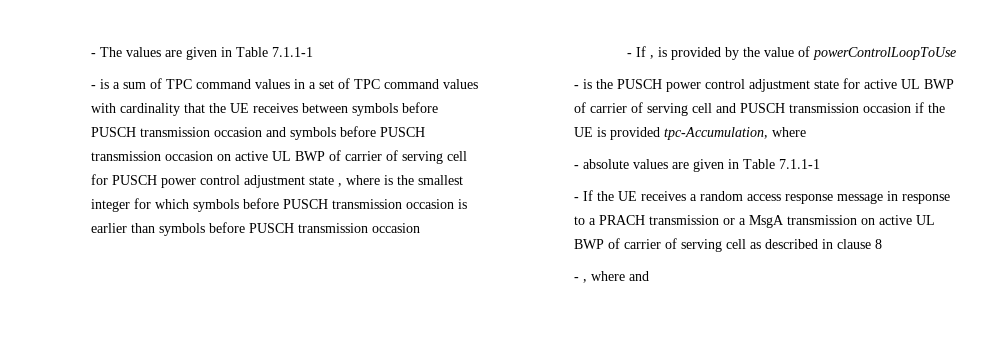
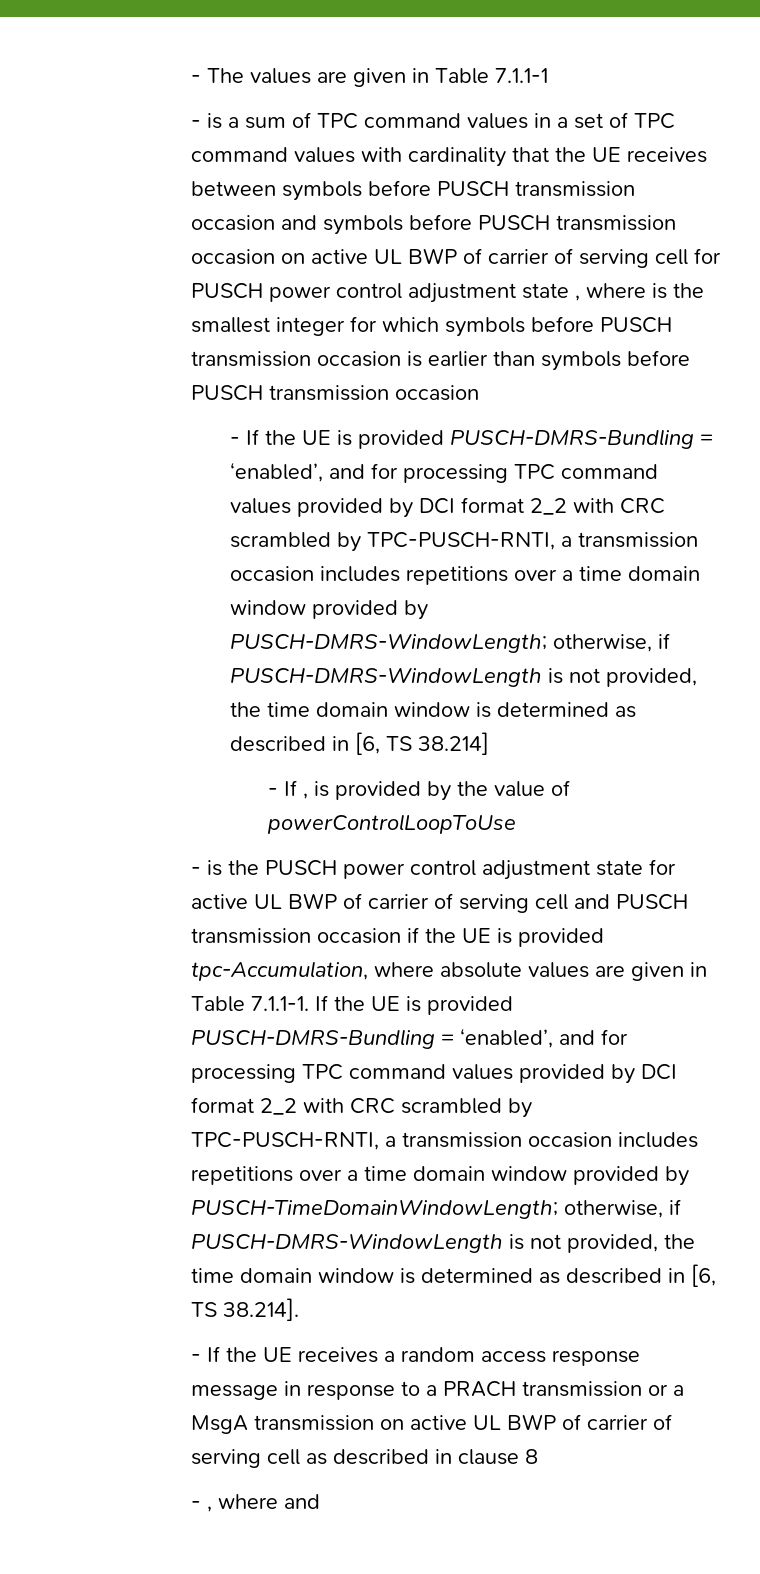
(420, 228) none -> [229,429,713,449] [229,462,658,483] [229,497,665,518] [229,532,698,552] [229,566,700,585] [229,600,428,620] [229,633,670,653] [229,668,697,687] [229,702,636,718] [229,732,489,755] // - If the UE is provided PUSCH-DMRS-Bundling = ‘enabled’, and for processing TPC command values provided by DCI format 2_2 with CRC scrambled by TPC-PUSCH-RNTI, a transmission occasion includes repetitions over a time domain window provided by PUSCH-DMRS-WindowLength; otherwise, if PUSCH-DMRS-WindowLength is not provided, the time domain window is determined as described in [6, TS 38.214]
[573,165,579,169] // - -> (435, 969) none
[778,159,820,169] 7.1.1-1 -> [251,995,514,1015] [191,1028,629,1049] [191,1064,678,1084] [191,1097,533,1118] [191,1132,699,1150] [191,1166,690,1186] [191,1199,682,1219] [191,1234,696,1253] [191,1264,717,1287] [191,1298,300,1321] 7.1.1-1. If the UE is provided PUSCH-DMRS-Bundling = ‘enabled’, and for processing TPC command values provided by DCI format 2_2 with CRC scrambled by TPC-PUSCH-RNTI, a transmission occasion includes repetitions over a time domain window provided by PUSCH-TimeDomainWindowLength; otherwise, if PUSCH-DMRS-WindowLength is not provided, the time domain window is determined as described in [6, TS 38.214].

